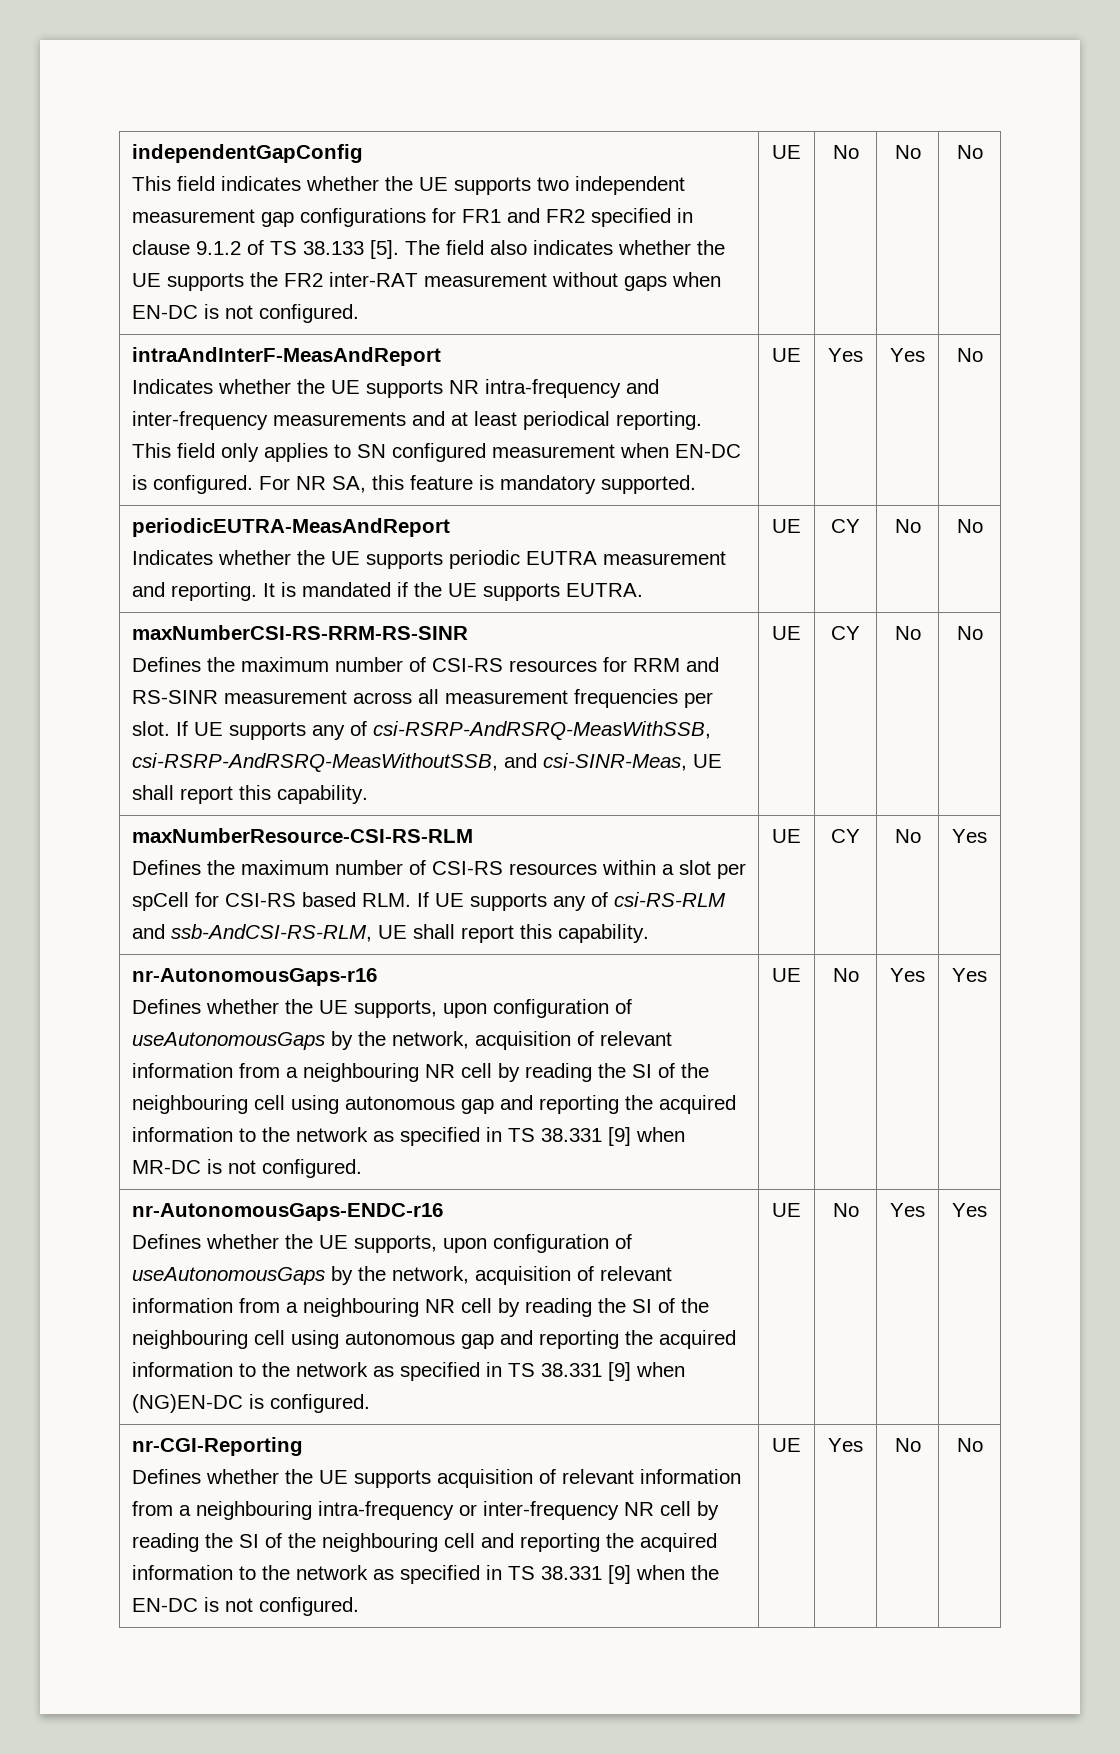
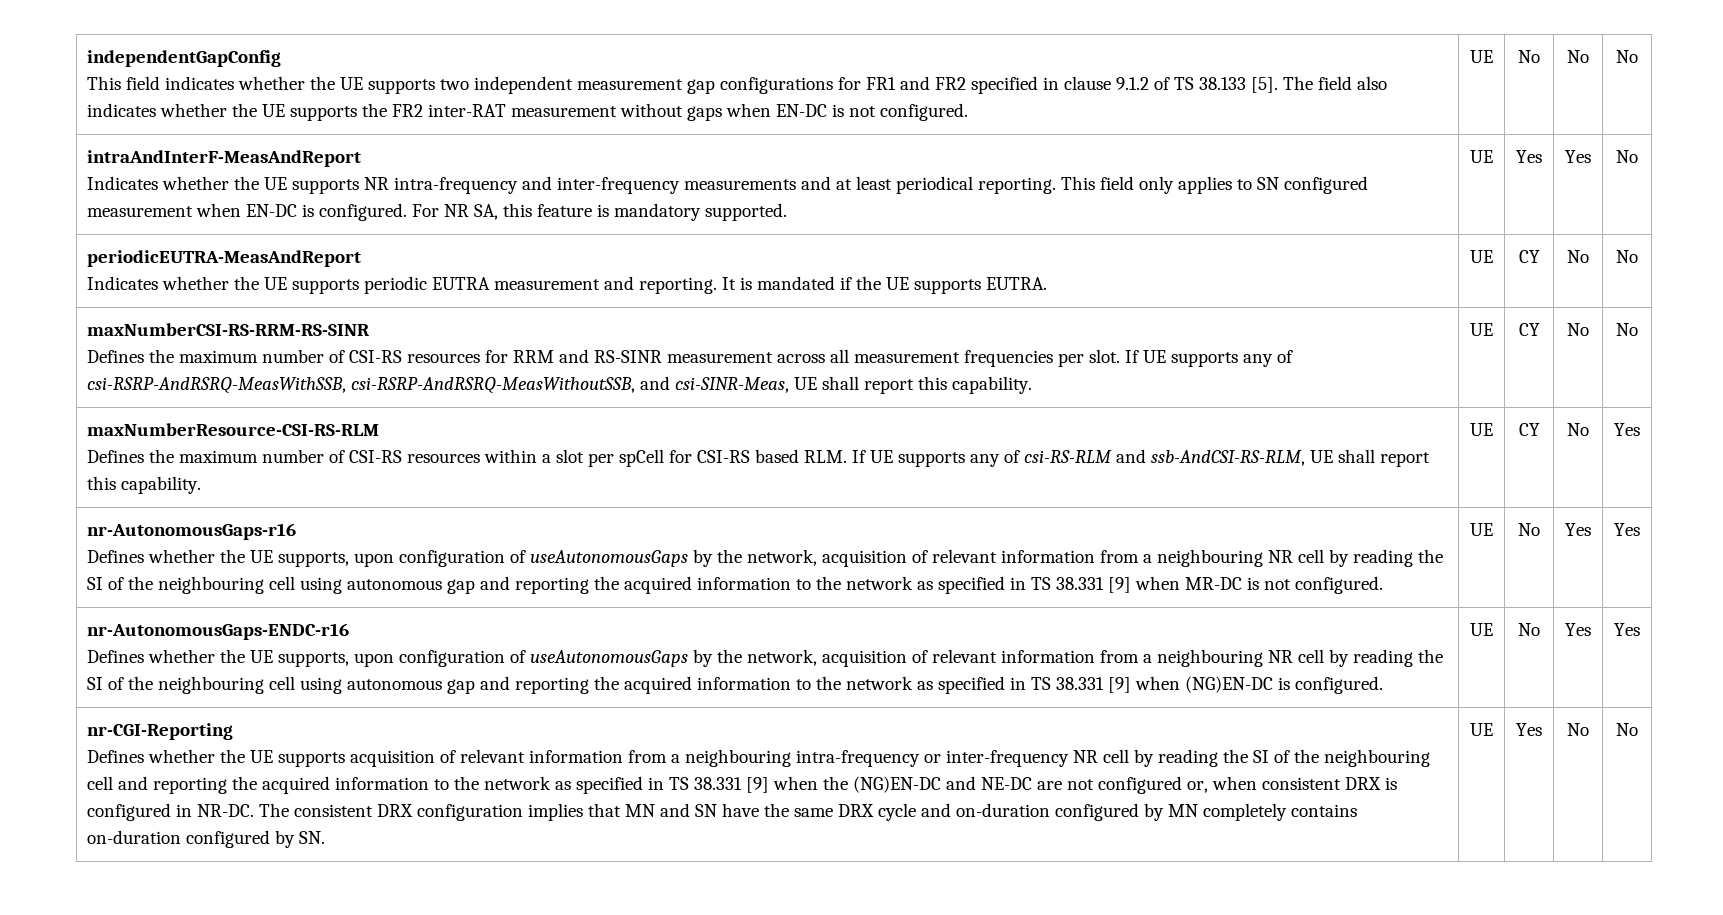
[131,1597,359,1616] EN-DC is not configured. -> [852,776,1397,794] [86,803,1357,821] [86,830,325,848] (NG)EN-DC and NE-DC are not configured or, when consistent DRX is configured in NR-DC. The consistent DRX configuration implies that MN and SN have the same DRX cycle and on-duration configured by MN completely contains on-duration configured by SN.

